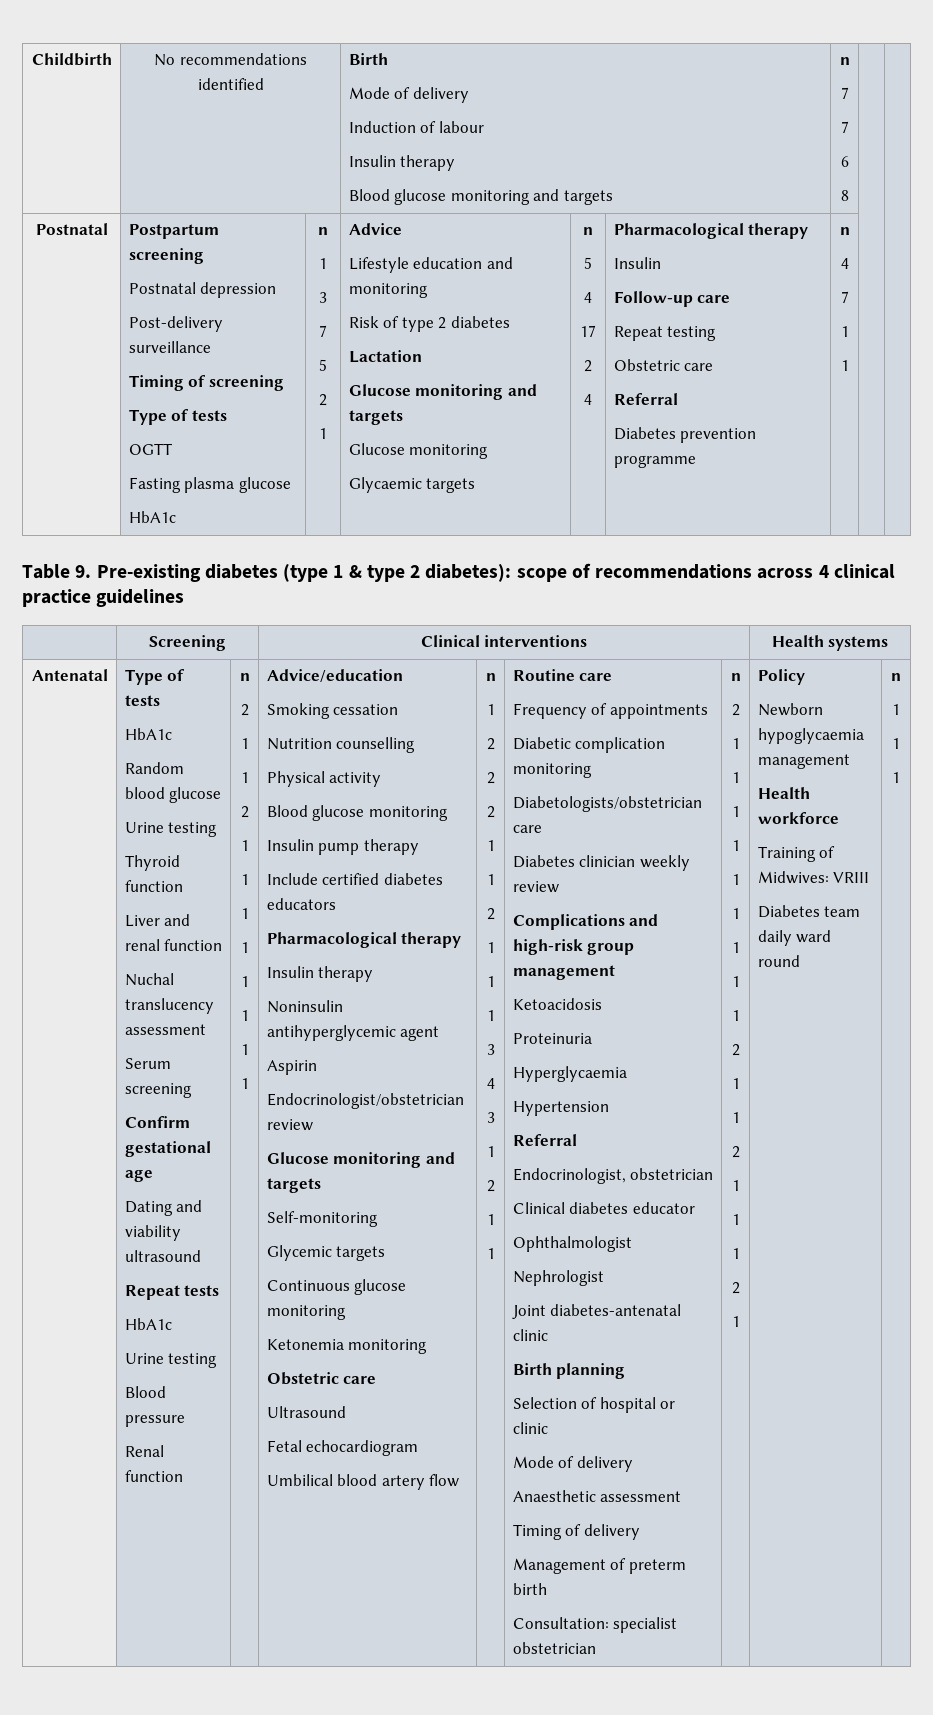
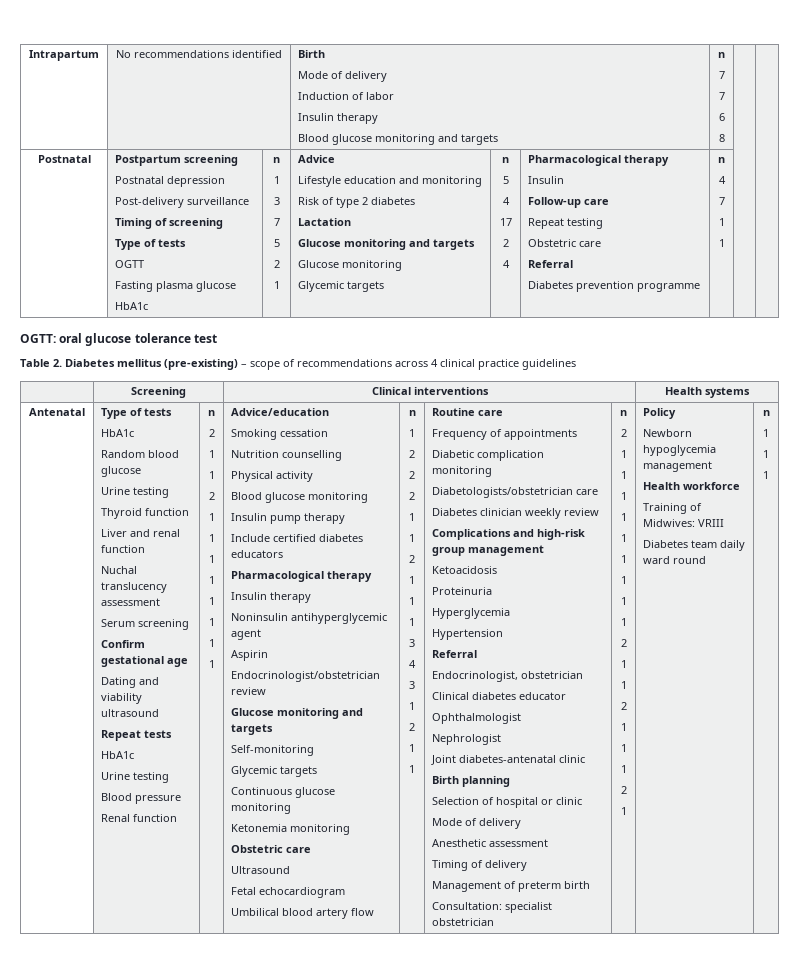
[31,53,112,66] Childbirth -> [29,50,99,61] Intrapartum
[438,121,484,133] labour -> [366,92,395,100] labor
[348,477,422,493] Glycaemic -> [298,281,345,292] Glycemic
[22,564,512,582] Table 9. Pre-existing diabetes (type 1 & type 2 diabetes): -> [20,333,217,346] [20,359,247,370] OGTT: oral glucose tolerance test // Table 2. Diabetes mellitus (pre-existing) –
[512,1066,627,1082] Hyperglycaemia -> [432,608,511,619] Hyperglycemia
[512,1490,596,1502] Anaesthetic -> [432,839,487,847] Anesthetic
[757,728,864,744] hypoglycaemia -> [643,445,717,456] hypoglycemia

